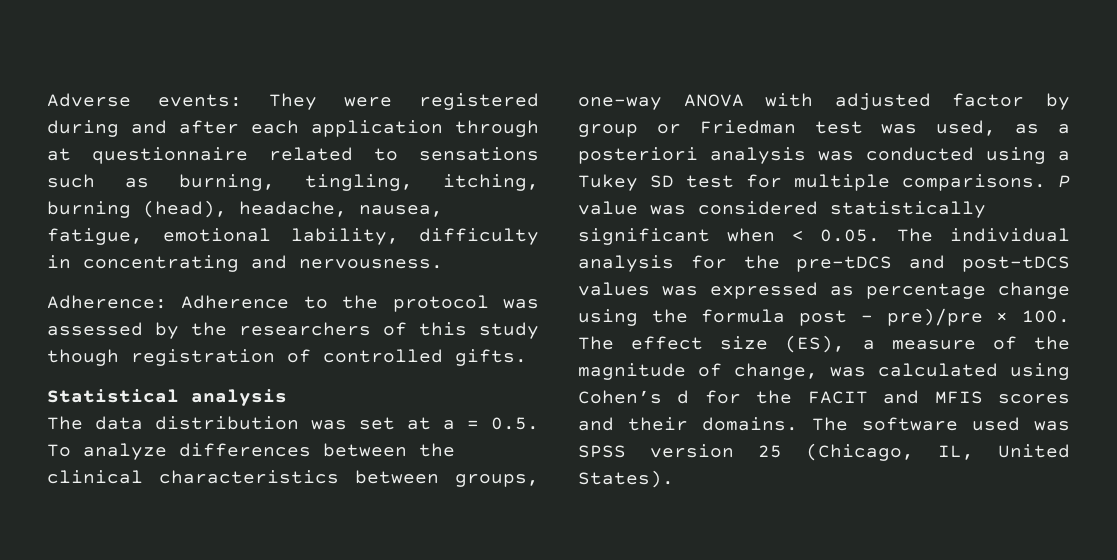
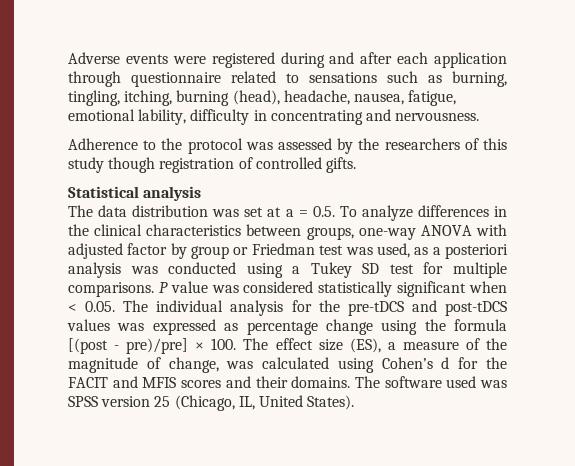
[158,93,317,110] events: They -> [125,54,168,64] events
[47,148,71,161] at -> (121, 79) none
[47,295,167,309] Adherence: -> (480, 116) none
[323,443,407,457] between -> [494,206,507,217] in
[799,308,983,326] post - pre)/pre -> [68,338,189,354] [(post - pre)/pre]

